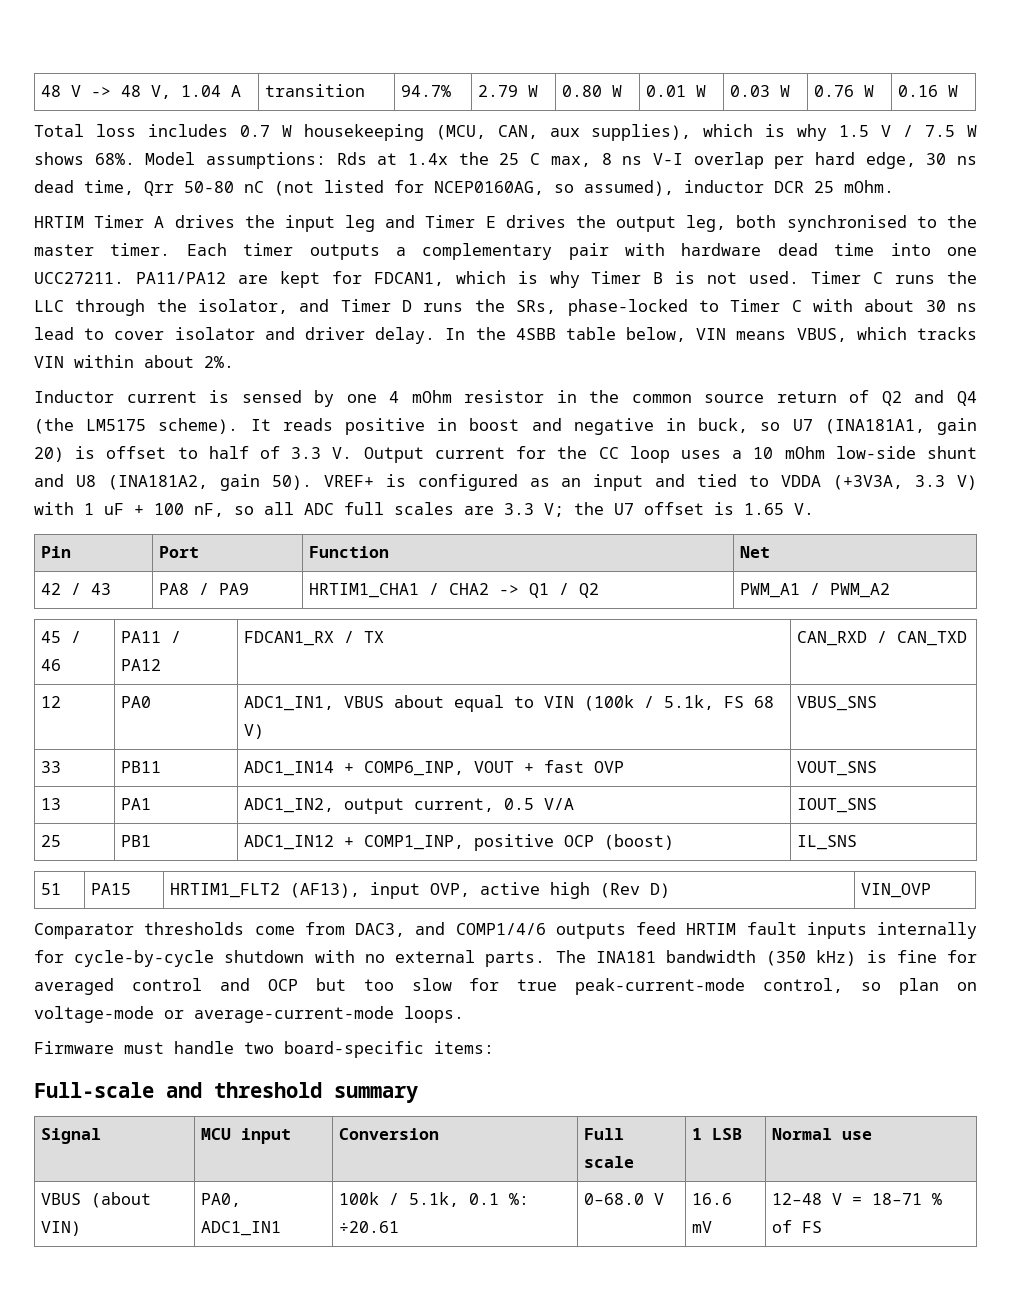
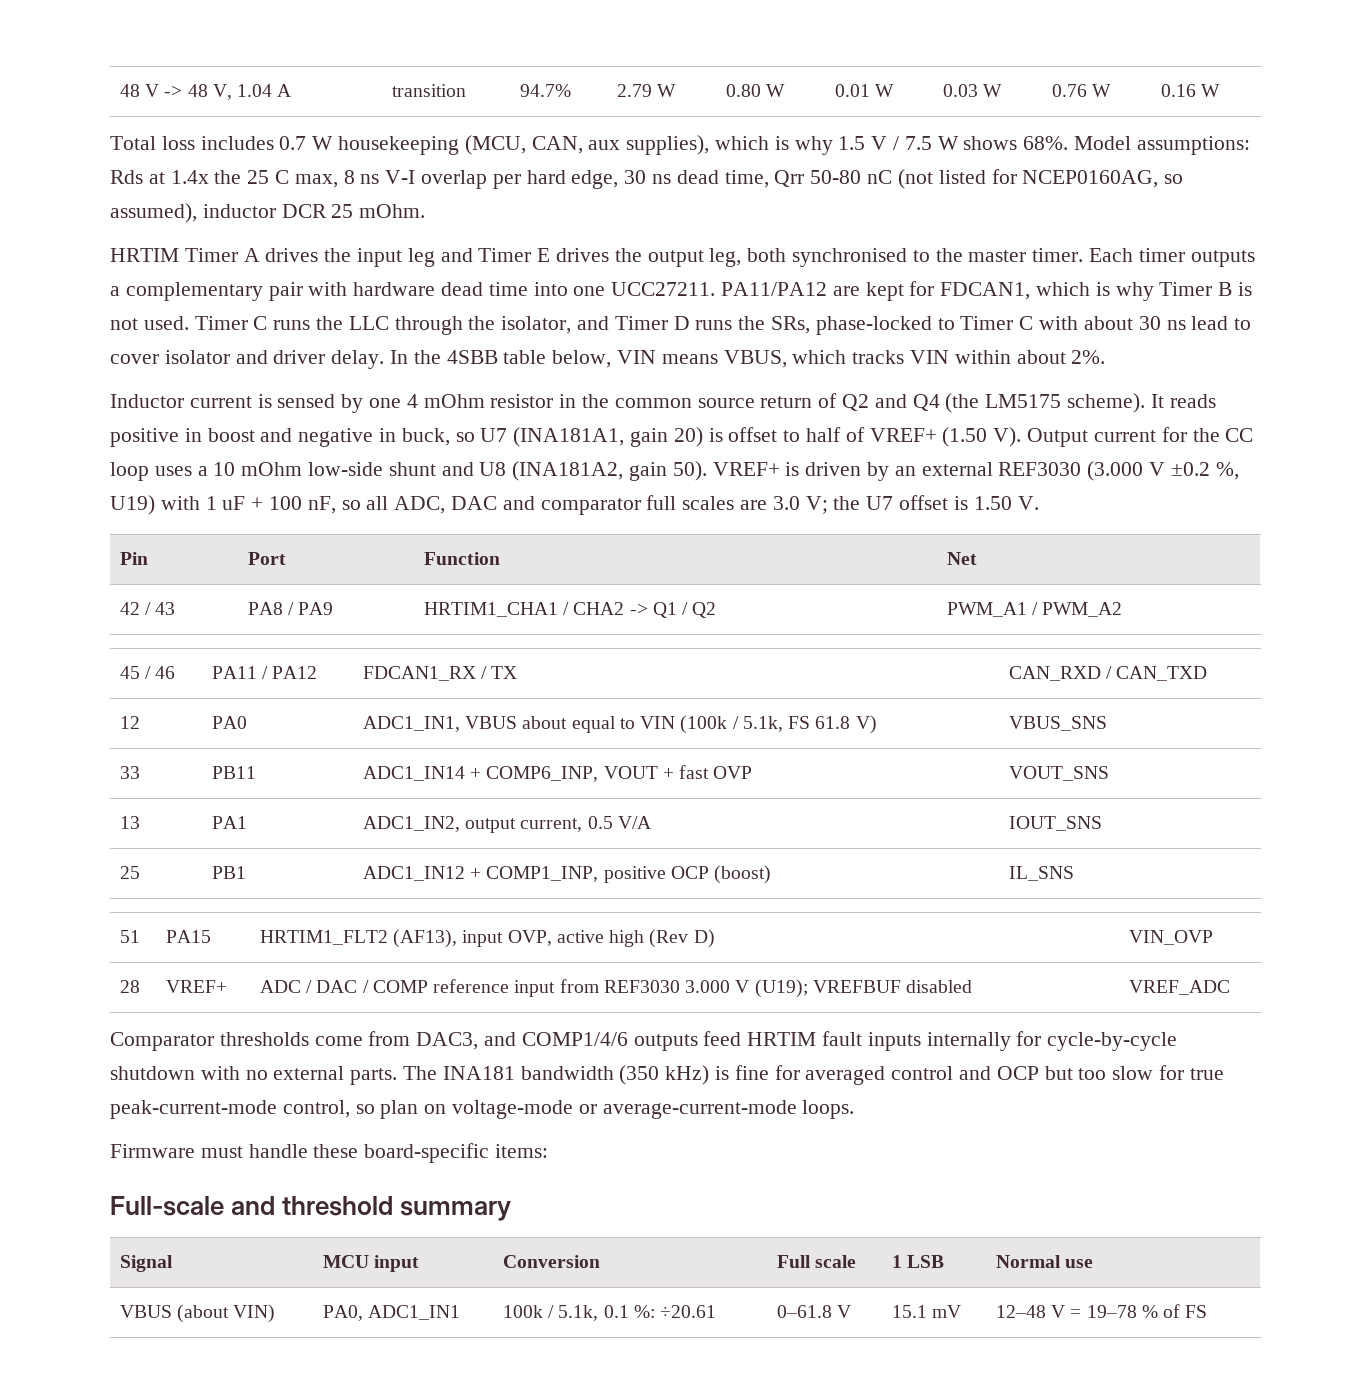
[291,447,353,459] 3.3 V. -> [869,427,1022,447] VREF+ (1.50 V).
[417,474,978,491] configured as an input and tied to VDDA (+3V3A, 3.3 V) -> [805,461,1239,481] [110,495,155,515] driven by an external REF3030 (3.000 V ±0.2 %, U19)
[304,503,334,515] ADC -> [394,496,641,515] ADC, DAC and comparator
[504,503,534,515] 3.3 -> [772,496,800,510] 3.0
[744,503,784,515] 1.65 -> [973,496,1012,510] 1.50
[754,696,775,708] 68 -> [815,716,851,729] 61.8
(932, 890) none -> [119,980,140,993] [165,980,227,993] [259,979,973,998] [1128,980,1230,995] // 28 | VREF+ | ADC / DAC / COMP reference input from REF3030 3.000 V (U19); VREFBUF disabled | VREF_ADC
[244,1042,274,1054] two -> [313,1144,359,1158] these
[584,1193,645,1205] 0–68.0 -> [776,1305,832,1318] 0–61.8
[692,1193,733,1205] 16.6 -> [891,1305,927,1318] 15.1
[872,1193,923,1205] 18–71 -> [1086,1305,1137,1318] 19–78

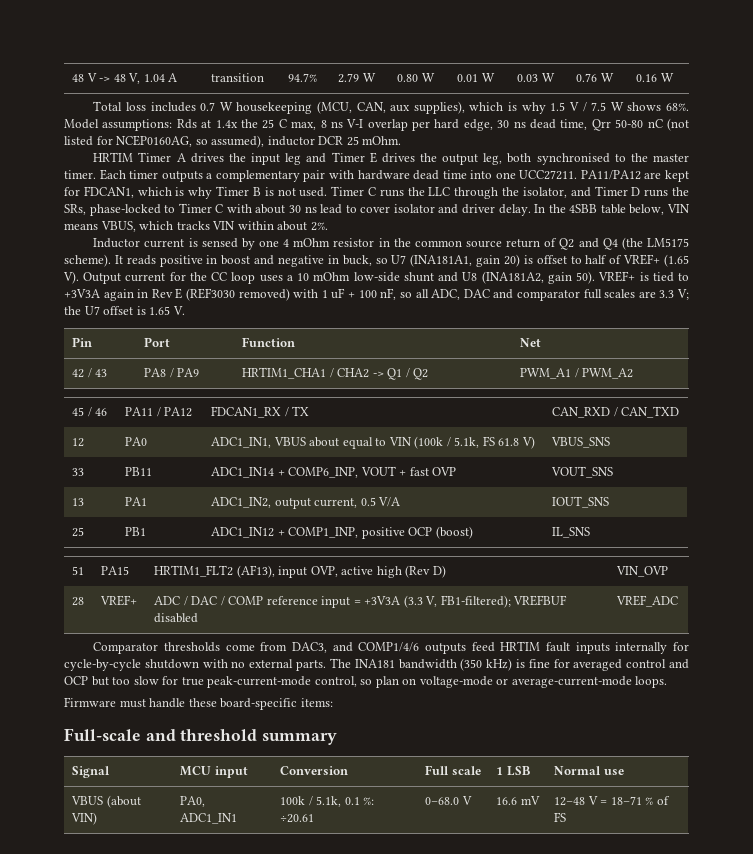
[942,427,988,447] (1.50 -> [663,254,689,267] (1.65
[805,461,1239,481] [110,495,155,515] driven by an external REF3030 (3.000 V ±0.2 %, U19) -> [652,272,689,282] [64,288,290,301] tied to +3V3A again in Rev E (REF3030 removed)
[772,496,800,510] 3.0 -> [659,290,675,298] 3.3
[973,496,1012,510] 1.50 -> [149,306,171,315] 1.65
[559,979,808,998] from REF3030 3.000 V (U19); -> [353,595,511,608] = +3V3A (3.3 V, FB1-filtered);
[776,1305,832,1318] 0–61.8 -> [425,797,460,805] 0–68.0
[891,1305,927,1318] 15.1 -> [496,797,518,805] 16.6
[1086,1305,1137,1318] 19–78 -> [610,796,642,805] 18–71

